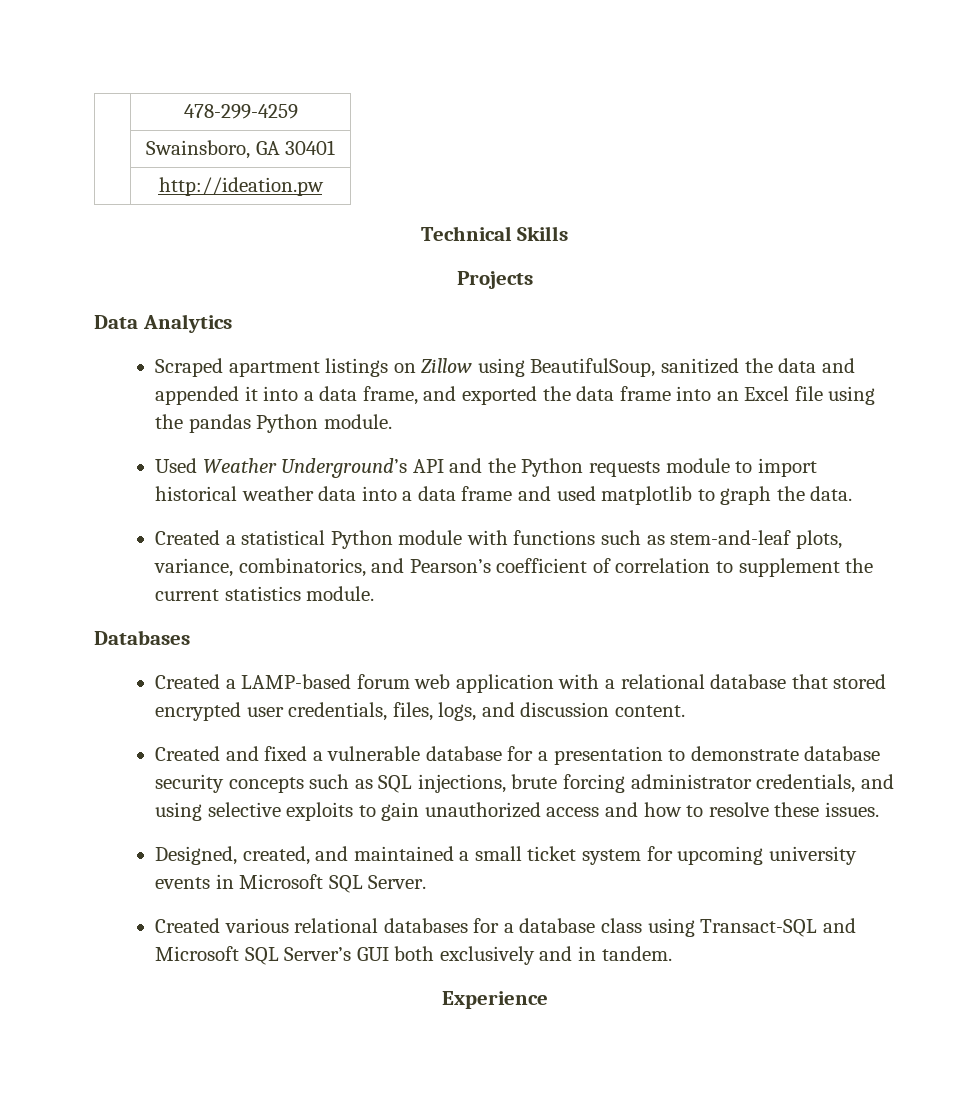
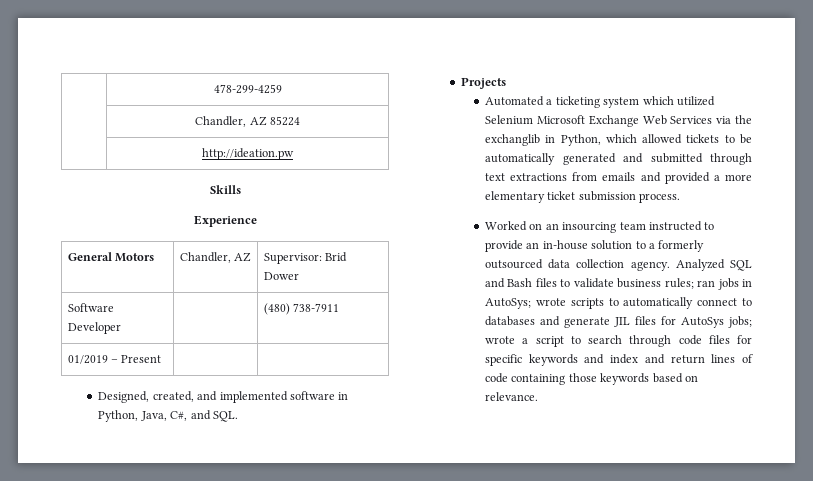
[145,140,336,159] Swainsboro, GA 30401 -> [195,116,300,127] Chandler, AZ 85224
[420,226,512,241] Technical -> (294, 154) none
[456,271,533,289] [94,314,232,333] [155,358,855,377] [155,386,876,405] [155,414,392,433] [155,458,817,478] [155,486,853,505] [155,530,842,549] [154,558,874,577] [155,586,375,601] [94,630,190,645] [155,674,887,693] [155,702,686,721] [155,746,881,765] [155,774,894,793] [155,802,879,821] [155,846,857,865] [155,874,427,893] [155,918,856,937] [155,946,672,965] [441,991,548,1009] Projects // Data Analytics // Scraped apartment listings on Zillow using BeautifulSoup, sanitized the data and appended it into a data frame, and exported the data frame into an Excel file using the pandas Python module. // Used Weather Underground’s API and the Python requests module to import historical weather data into a data frame and used matplotlib to graph the data. // Created a statistical Python module with functions such as stem-and-leaf plots, variance, combinatorics, and Pearson’s coefficient of correlation to supplement the current statistics module. // Databases // Created a LAMP-based forum web application with a relational database that stored encrypted user credentials, files, logs, and discussion content. // Created and fixed a vulnerable database for a presentation to demonstrate database security concepts such as SQL injections, brute forcing administrator credentials, and using selective exploits to gain unauthorized access and how to resolve these issues. // Designed, created, and maintained a small ticket system for upcoming university events in Microsoft SQL Server. // Created various relational databases for a database class using Transact-SQL and Microsoft SQL Server’s GUI both exclusively and in tandem. // Experience -> [193,215,257,227] [67,252,155,262] [179,252,252,263] [263,252,348,264] [263,272,299,280] [67,303,114,312] [67,322,121,334] [263,303,340,315] [67,355,162,364] [98,391,349,403] [98,410,238,422] [461,77,507,89] [485,96,715,108] [485,115,752,127] [485,134,752,146] [485,153,752,165] [485,172,752,184] [485,191,681,203] [485,221,715,233] [485,240,705,252] [485,259,752,271] [485,278,752,290] [485,297,752,309] [485,316,752,328] [485,335,752,347] [485,354,753,366] [485,373,698,385] [485,392,539,401] Experience // General Motors | Chandler, AZ | Supervisor: Brid Dower // Software Developer | | (480) 738-7911 // 01/2019 – Present | | // Designed, created, and implemented software in Python, Java, C#, and SQL. // Projects // Automated a ticketing system which utilized Selenium Microsoft Exchange Web Services via the exchanglib in Python, which allowed tickets to be automatically generated and submitted through text extractions from emails and provided a more elementary ticket submission process. // Worked on an insourcing team instructed to provide an in-house solution to a formerly outsourced data collection agency. Analyzed SQL and Bash files to validate business rules; ran jobs in AutoSys; wrote scripts to automatically connect to databases and generate JIL files for AutoSys jobs; wrote a script to search through code files for specific keywords and index and return lines of code containing those keywords based on relevance.

